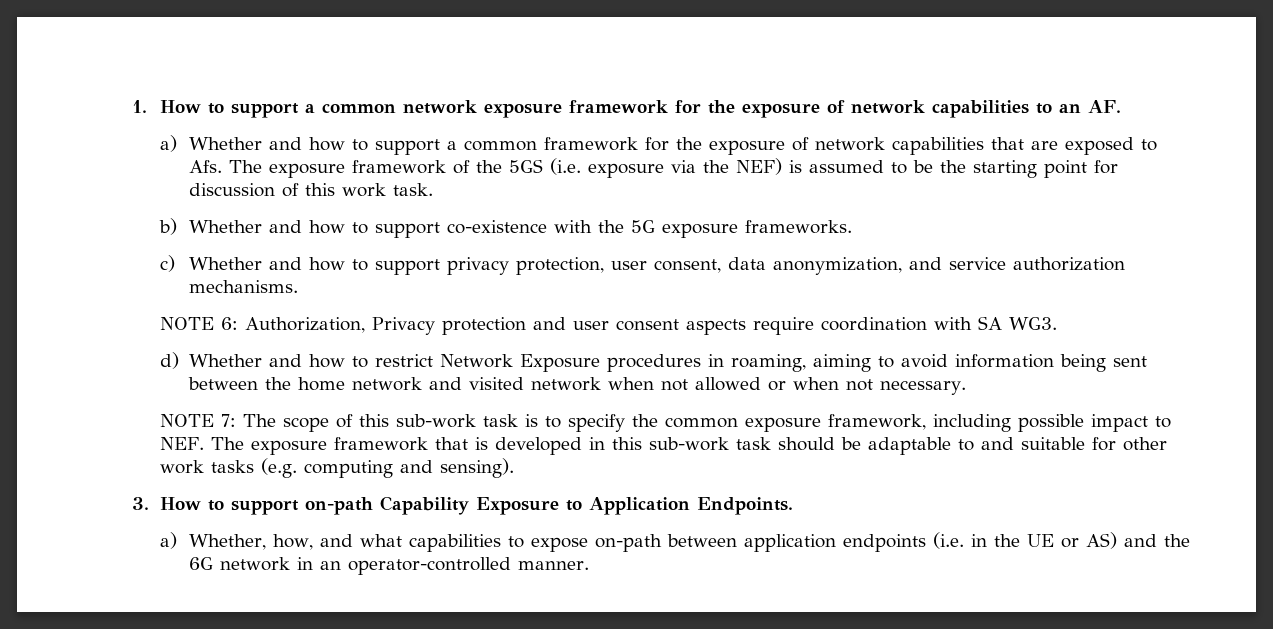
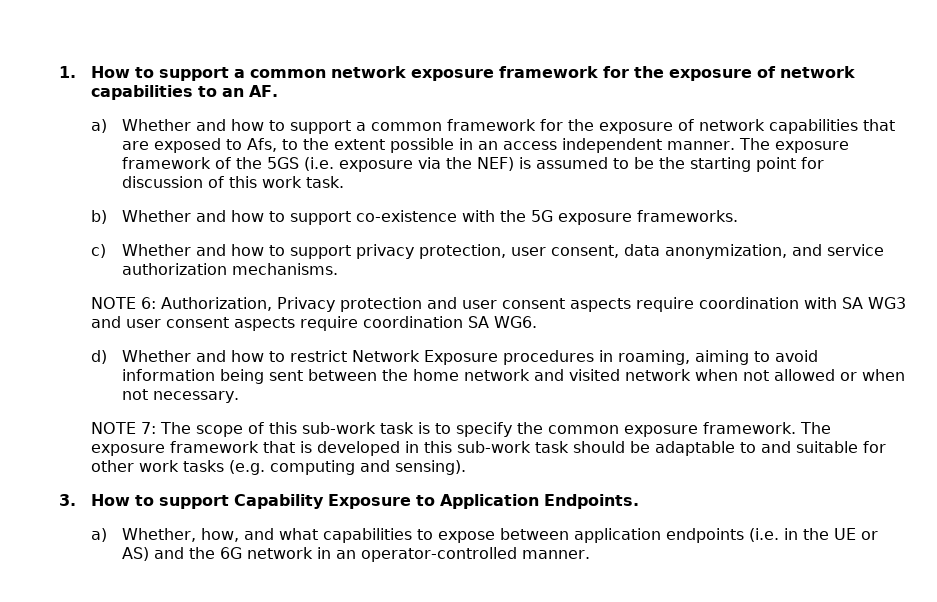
[189,160,223,173] Afs. -> [246,138,735,153] Afs, to the extent possible in an access independent manner.
[1009,317,1058,330] WG3. -> [867,297,906,309] [90,316,537,331] WG3 and user consent aspects require coordination SA WG6.
[828,414,1172,432] [160,437,205,450] framework, including possible impact to NEF. -> [702,422,796,434] framework.
[305,497,374,515] on-path -> (229, 502) none
[595,534,663,552] on-path -> (495, 537) none

